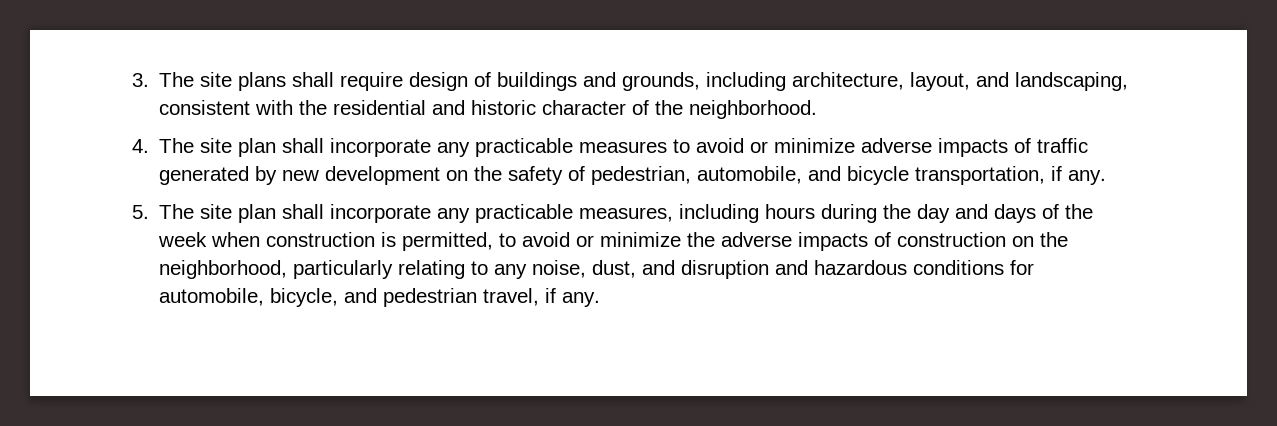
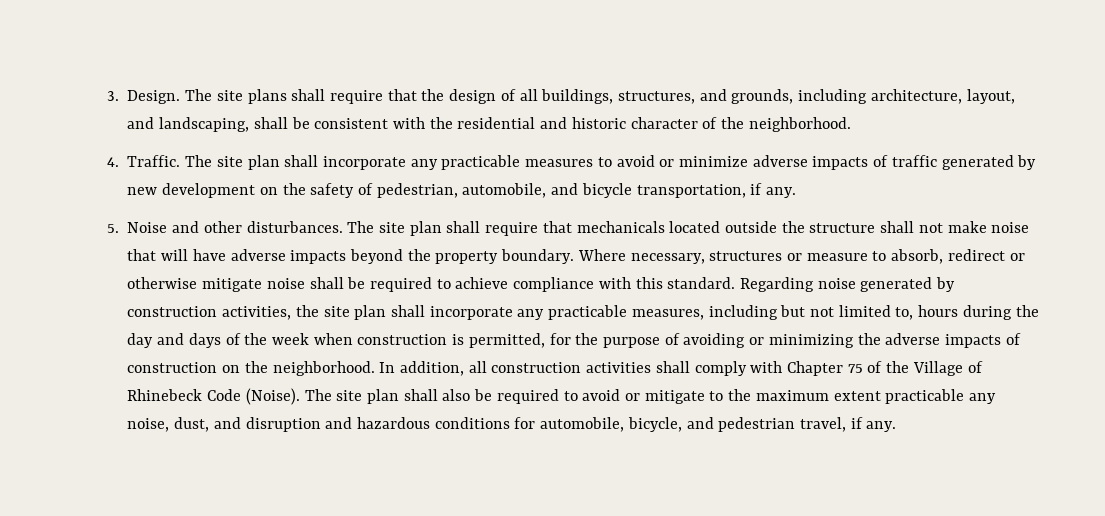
(149, 80) none -> [127,90,181,104] Design.
[408,72,577,91] design of buildings -> [387,89,696,104] that the design of all buildings, structures,
(1128, 81) none -> [253,117,310,129] shall be
(149, 146) none -> [127,155,181,167] Traffic.
[158,204,194,219] The -> [127,221,1030,236] [127,249,1025,264] [127,277,956,292] [127,305,319,320] Noise and other disturbances. The site plan shall require that mechanicals located outside the structure shall not make noise that will have adverse impacts beyond the property boundary. Where necessary, structures or measure to absorb, redirect or otherwise mitigate noise shall be required to achieve compliance with this standard. Regarding noise generated by construction activities, the
(759, 213) none -> [780,305,914,320] but not limited to,
[498,232,681,247] to avoid or minimize -> [549,333,854,348] for the purpose of avoiding or minimizing
[158,260,488,279] neighborhood, particularly relating to -> [272,361,983,376] [127,388,965,405] neighborhood. In addition, all construction activities shall comply with Chapter 75 of the Village of Rhinebeck Code (Noise). The site plan shall also be required to avoid or mitigate to the maximum extent practicable

